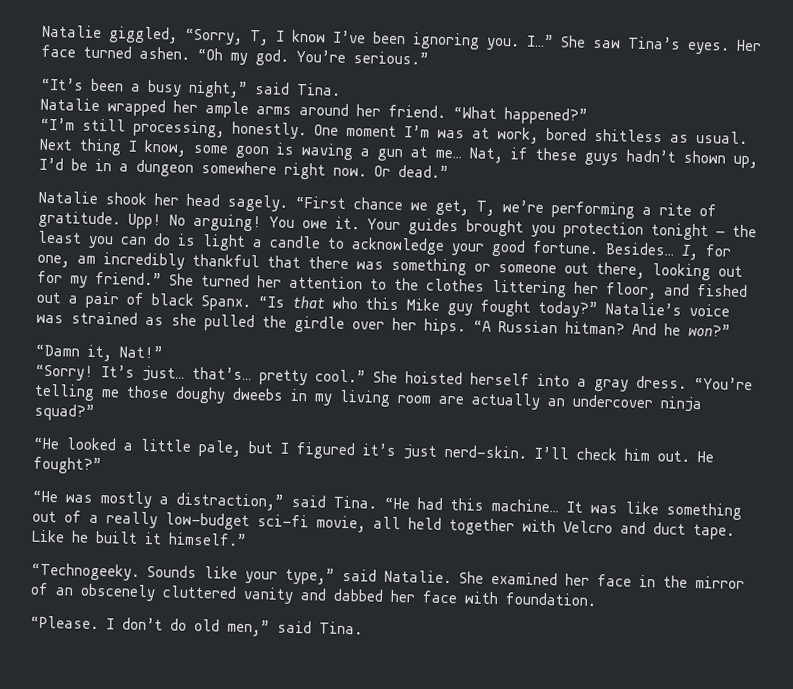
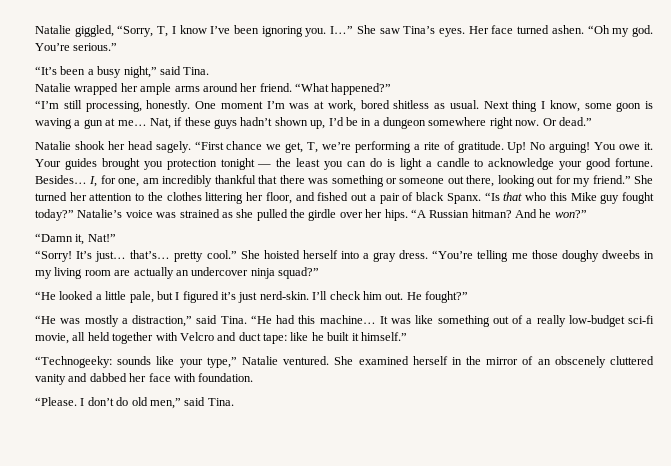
[128,213,162,230] Upp! -> [507,142,527,153] Up!
[693,523,735,540] [31,529,65,543] tape. Like -> [263,332,309,344] tape: like
[31,562,197,581] “Technogeeky. Sounds -> [35,356,152,368] “Technogeeky: sounds
[342,568,632,587] said Natalie. She examined her face -> [241,356,448,365] Natalie ventured. She examined herself

